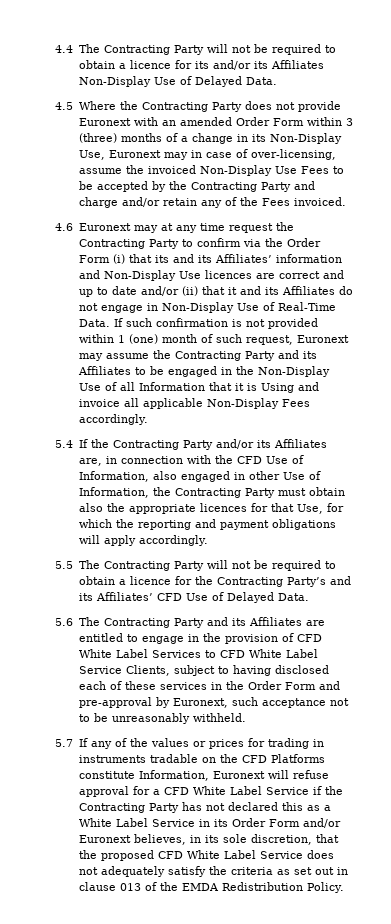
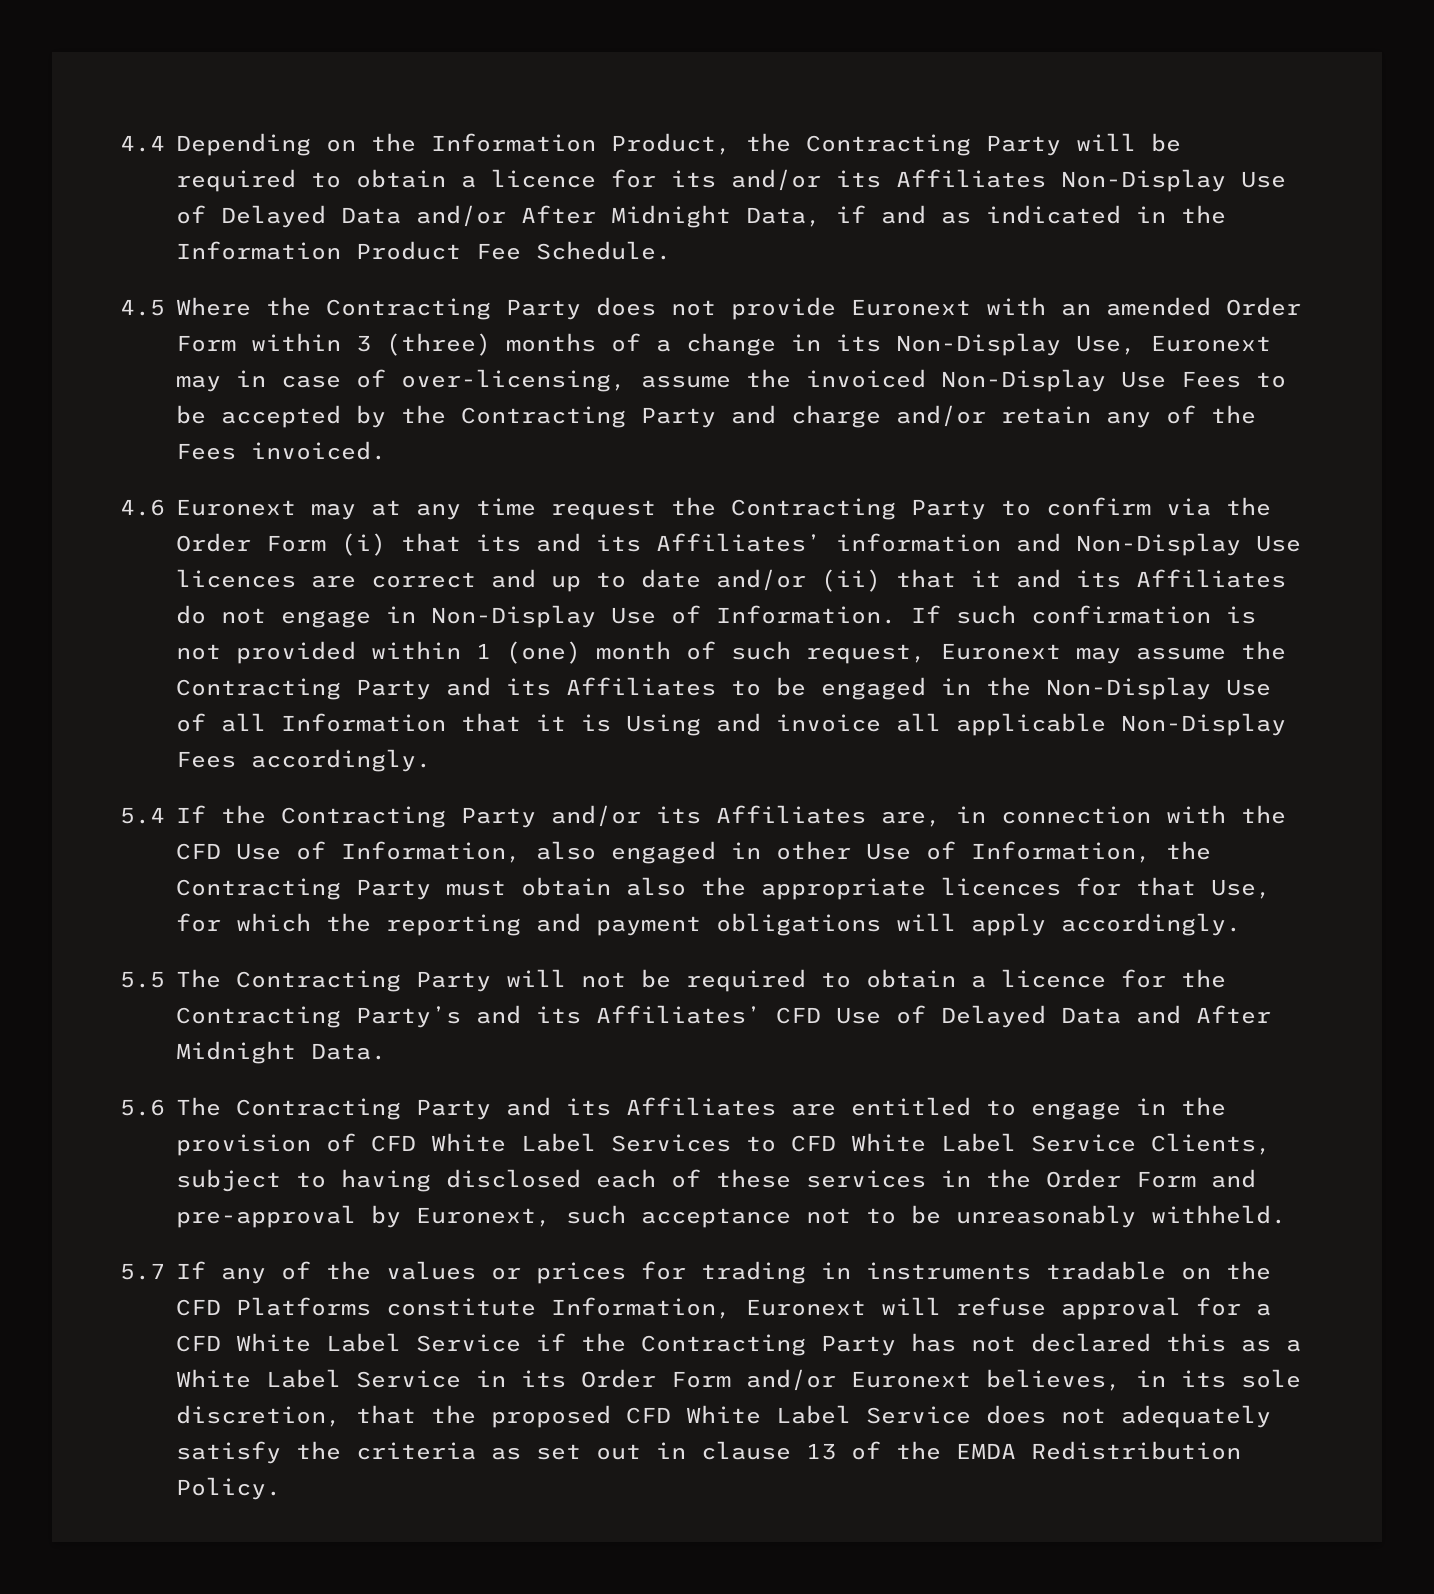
[78,44,251,55] The Contracting Party will not -> [175,133,1136,156] Depending on the Information Product, the Contracting Party will
[245,77,277,85] Data. -> [340,205,1226,228] [175,241,671,260] Data and/or After Midnight Data, if and as indicated in the Information Product Fee Schedule.
[277,302,336,311] [78,319,110,327] Real-Time Data. -> [715,605,896,624] Information.
(274, 597) none -> [1060,1005,1271,1024] [175,1041,296,1064] Data and After Midnight
[119,883,141,891] 013 -> [805,1443,836,1460] 13

